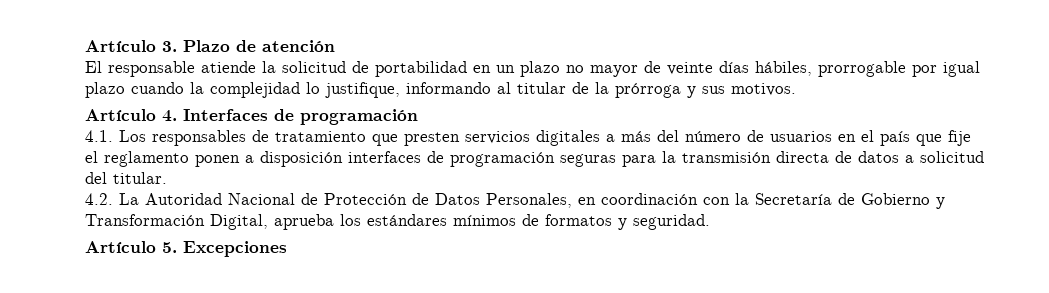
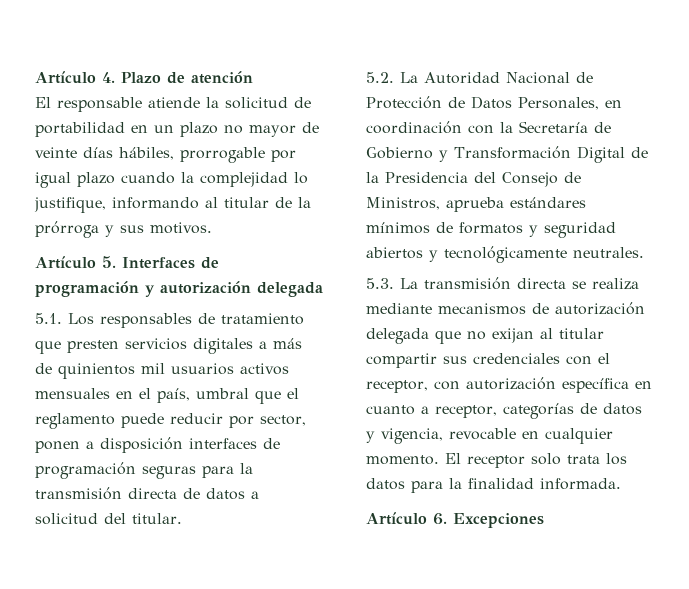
[85,40,177,52] Artículo 3. -> [35,71,115,84] Artículo 4.
[162,110,177,122] 4. -> [102,256,116,268] 5.
[85,130,113,142] // 4.1. -> [145,281,323,297] [35,313,62,324] y autorización delegada // 5.1.
[657,130,971,146] [85,151,189,167] del número de usuarios en el país que fije el reglamento -> [35,363,289,379] [35,388,299,404] [35,413,306,429] de quinientos mil usuarios activos mensuales en el país, umbral que el reglamento puede reducir por sector,
[85,193,113,205] 4.2. -> [366,72,394,83] 5.2.
[210,214,361,230] Digital, aprueba los -> [576,146,648,163] [366,172,581,187] [366,197,504,212] Digital de la Presidencia del Consejo de Ministros, aprueba
[633,214,710,230] [85,241,177,253] seguridad. // Artículo 5. -> [544,222,616,238] [366,246,644,263] [366,277,639,290] [366,302,645,315] [366,328,604,344] [366,353,610,368] [366,377,652,393] [366,403,642,419] [366,428,613,444] [366,453,627,468] [366,478,621,493] [366,512,447,525] seguridad abiertos y tecnológicamente neutrales. // 5.3. La transmisión directa se realiza mediante mecanismos de autorización delegada que no exijan al titular compartir sus credenciales con el receptor, con autorización específica en cuanto a receptor, categorías de datos y vigencia, revocable en cualquier momento. El receptor solo trata los datos para la finalidad informada. // Artículo 6.

